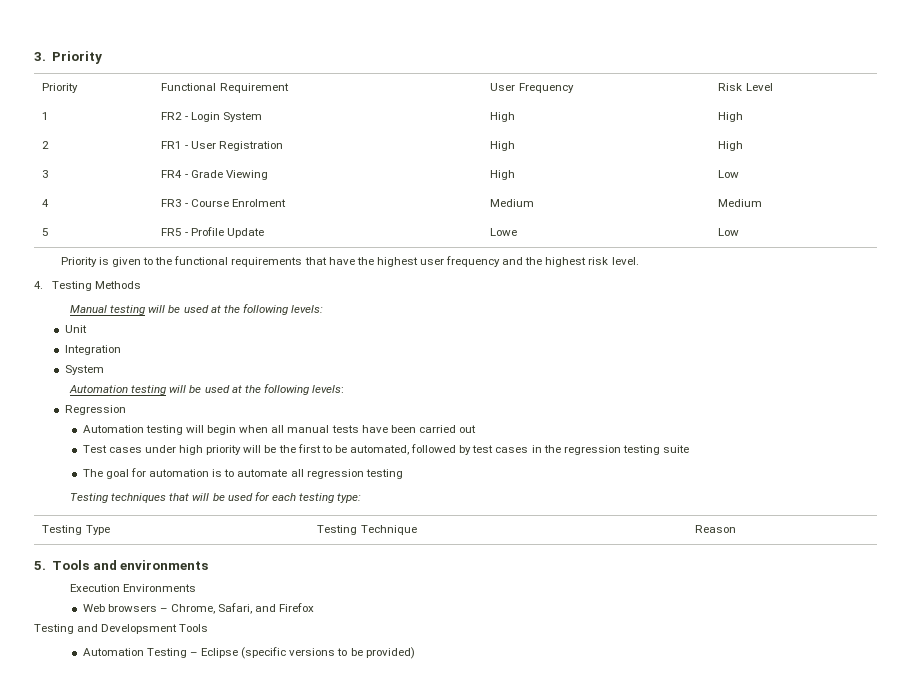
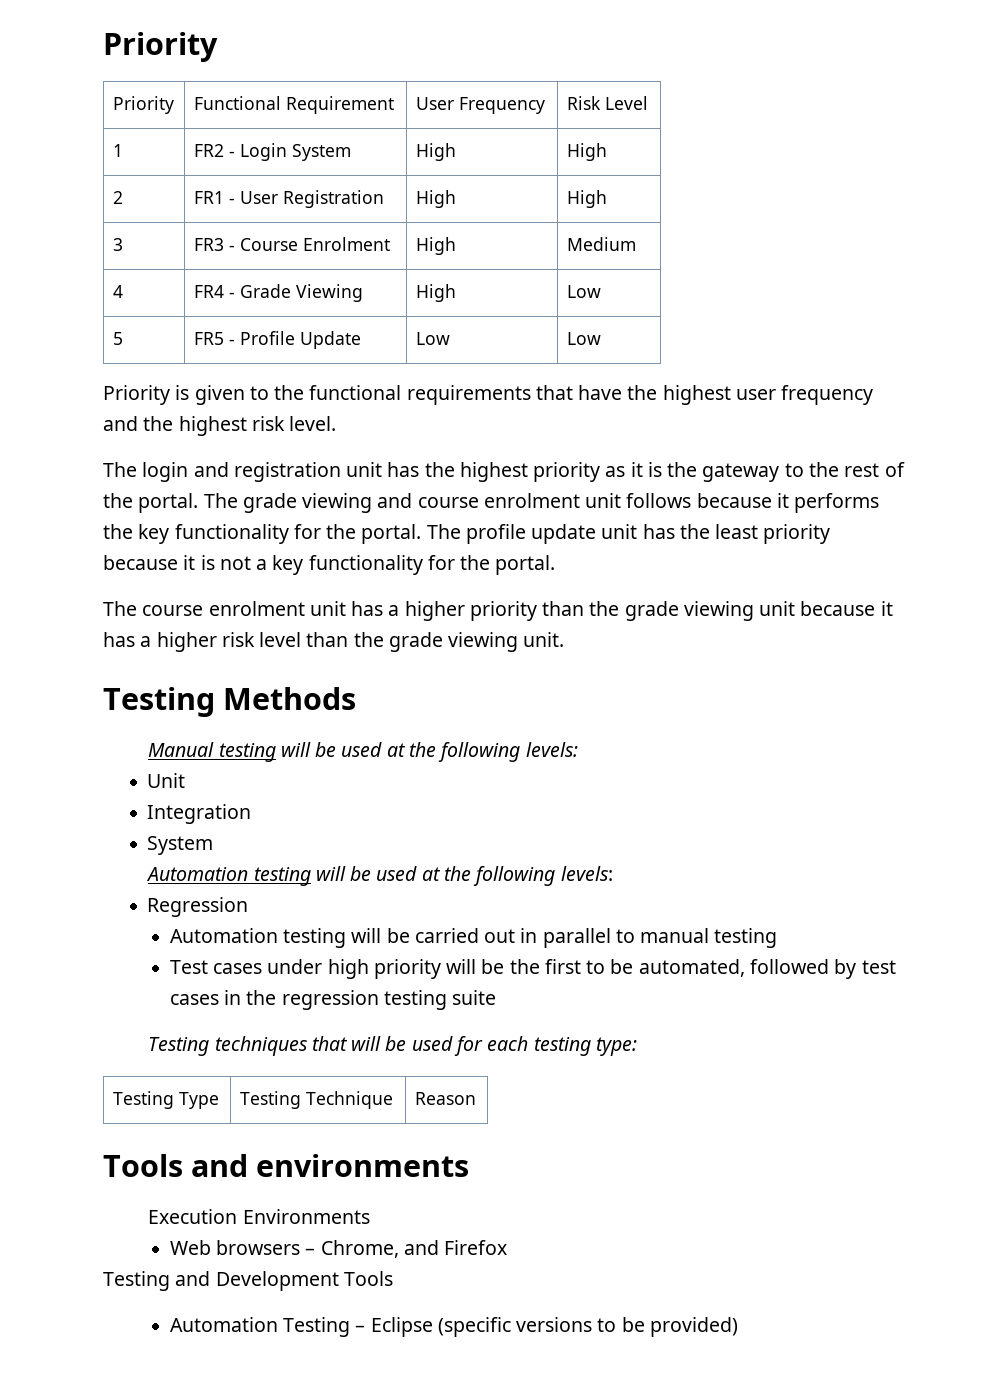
[34,52,46,61] 3. -> (103, 47) none
(49, 174) none -> [193,237,390,251] [415,237,456,255] [566,237,636,251] [112,285,123,298] | FR3 - Course Enrolment | High | Medium // 4
[42,199,50,207] [161,199,286,207] [490,199,535,207] [718,199,763,207] // 4 | FR3 - Course Enrolment | Medium | Medium -> (601, 291) none
[490,228,518,236] Lowe -> [415,332,450,345] Low
[34,281,43,289] 4. -> [103,462,905,482] [103,493,880,513] [103,524,831,544] [103,555,556,575] [103,601,893,621] [103,632,565,652] The login and registration unit has the highest priority as it is the gateway to the rest of the portal. The grade viewing and course enrolment unit follows because it performs the key functionality for the portal. The profile update unit has the least priority because it is not a key functionality for the portal. // The course enrolment unit has a higher priority than the grade viewing unit because it has a higher risk level than the grade viewing unit. //
[207,425,476,435] begin when all manual tests have been carried out -> [386,928,778,948] be carried out in parallel to manual testing
[82,468,403,479] // The goal for automation is to automate all regression testing -> (497, 997) none
[34,561,46,570] 5. -> (476, 1098) none
[218,603,253,614] Safari, -> (399, 1249) none
[101,624,178,634] Developsment -> [215,1271,339,1291] Development

